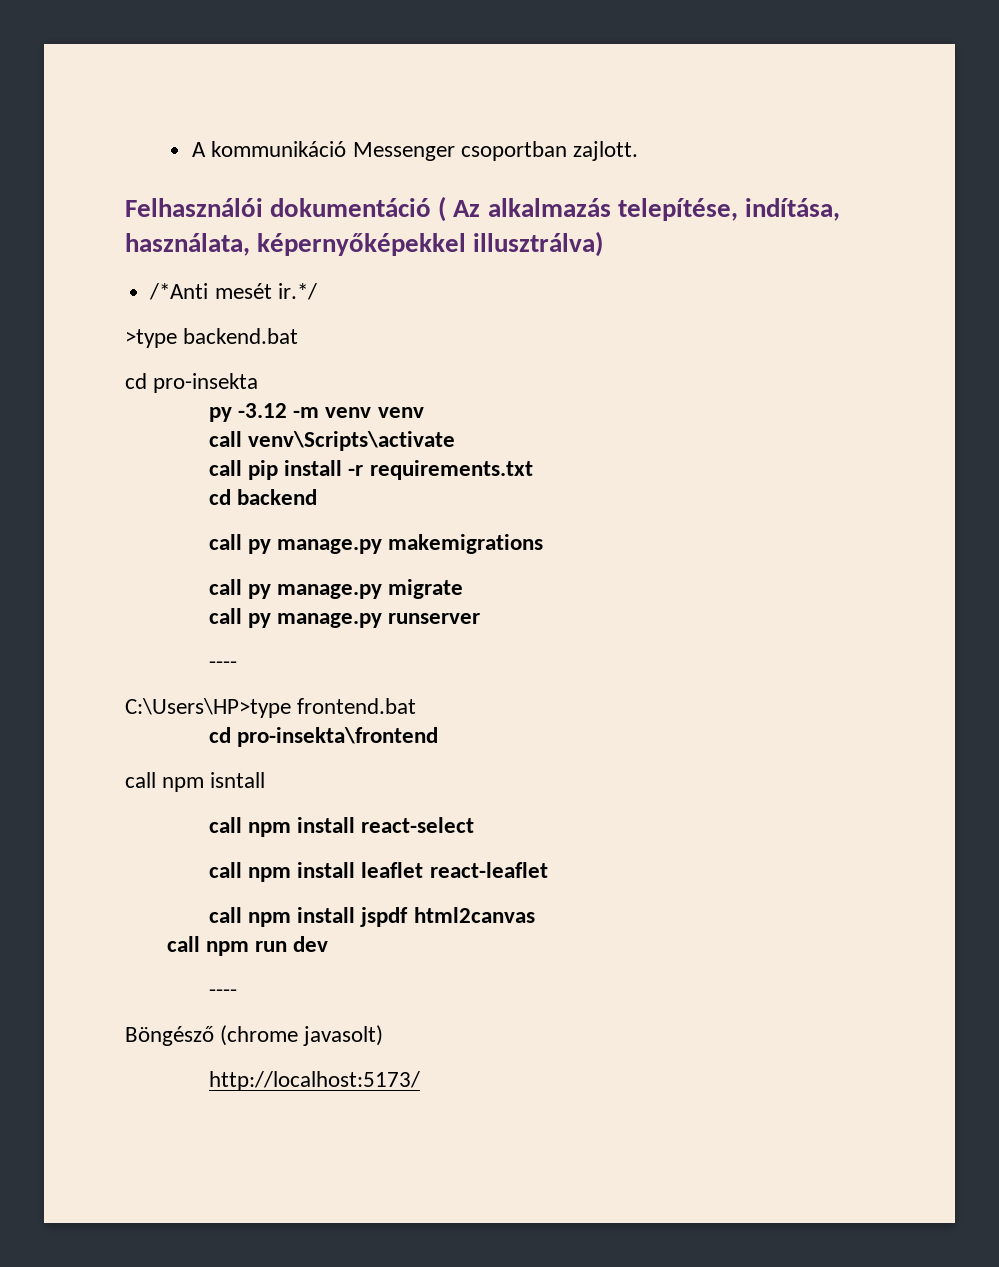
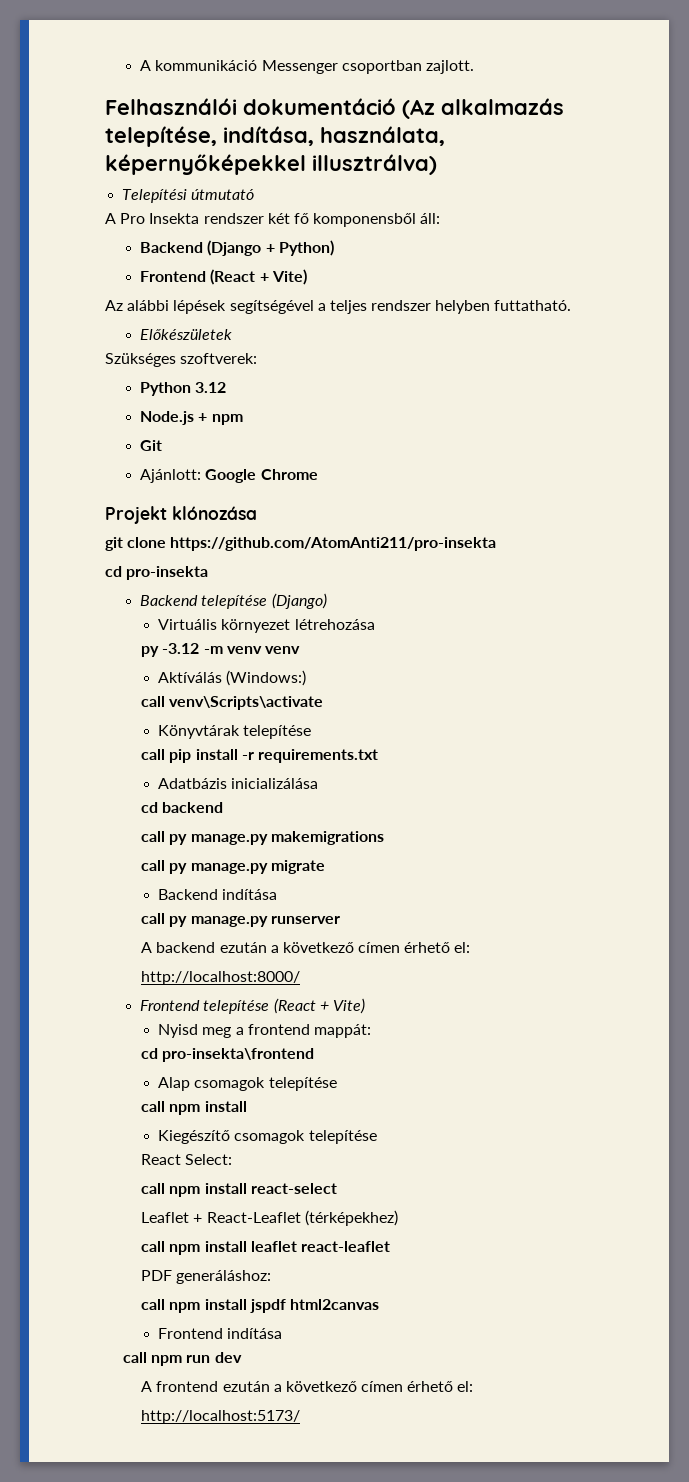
[438,196,481,222] ( Az -> [402,99,435,119] (Az
[149,283,317,300] [125,328,299,348] [125,373,259,393] /*Anti mesét ir.*/ // >type backend.bat // cd pro-insekta -> [122,189,255,203] [105,213,441,227] [140,240,334,256] [140,269,307,285] [105,300,572,314] [140,329,233,340] [105,353,258,367] [140,382,227,396] [140,411,243,425] [140,440,163,451] [140,469,318,483] [105,506,257,524] [105,537,497,551] [105,566,209,580] [140,593,327,609] [158,619,375,633] Telepítési útmutató // A Pro Insekta rendszer két fő komponensből áll: // Backend (Django + Python) // Frontend (React + Vite) // Az alábbi lépések segítségével a teljes rendszer helyben futtatható. // Előkészületek // Szükséges szoftverek: // Python 3.12 // Node.js + npm // Git // Ajánlott: Google Chrome // Projekt klónozása // git clone https://github.com/AtomAnti211/pro-insekta // cd pro-insekta // Backend telepítése (Django) // Virtuális környezet létrehozása
(424, 412) none -> [158,670,307,686] // Aktíválás (Windows:)
(455, 441) none -> [158,725,312,739] // Könyvtárak telepítése
(533, 470) none -> [158,778,319,789] // Adatbázis inicializálása
(464, 589) none -> [158,889,278,900] // Backend indítása
[208,661,237,669] [125,698,417,718] ---- // C:\Users\HP>type frontend.bat -> [141,942,471,953] [141,971,301,985] [140,998,365,1014] [158,1024,371,1038] A backend ezután a következő címen érhető el: // http://localhost:8000/ // Frontend telepítése (React + Vite) // Nyisd meg a frontend mappát:
[125,772,266,792] // call npm isntall -> [158,1077,337,1091] [141,1101,247,1115] [158,1130,377,1144] [141,1154,233,1165] // Alap csomagok telepítése // call npm install // Kiegészítő csomagok telepítése // React Select:
(475, 825) none -> [141,1210,398,1226] // Leaflet + React-Leaflet (térképekhez)
(548, 870) none -> [141,1270,272,1284] // PDF generáláshoz:
(535, 915) none -> [158,1328,283,1339] // Frontend indítása
[208,989,237,997] [125,1025,384,1046] ---- // Böngésző (chrome javasolt) -> [141,1381,474,1392] A frontend ezután a következő címen érhető el:

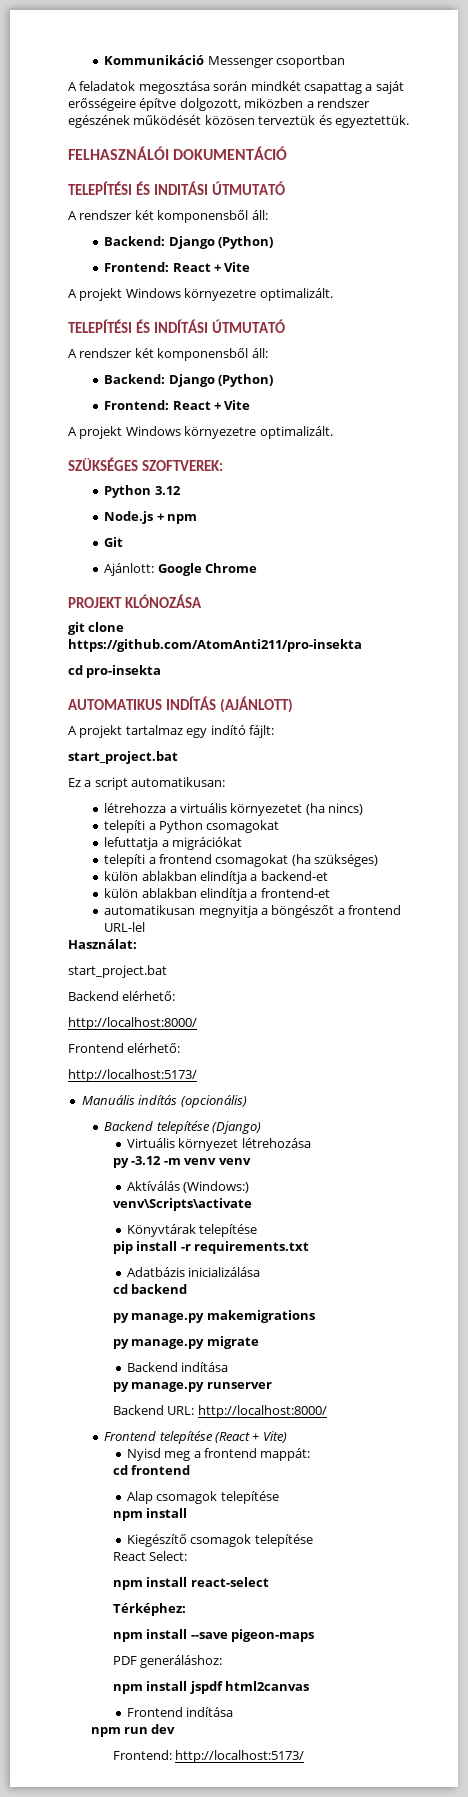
[140,60,258,71] A kommunikáció -> [104,55,205,65] Kommunikáció
[425,60,474,74] [105,98,564,119] [105,126,445,147] [105,154,437,175] [122,189,255,203] [105,213,441,227] [140,240,334,256] [140,269,307,285] [105,300,572,314] [140,329,233,340] [105,353,258,367] zajlott. // Felhasználói dokumentáció (Az alkalmazás telepítése, indítása, használata, képernyőképekkel illusztrálva) // Telepítési útmutató // A Pro Insekta rendszer két fő komponensből áll: // Backend (Django + Python) // Frontend (React + Vite) // Az alábbi lépések segítségével a teljes rendszer helyben futtatható. // Előkészületek // Szükséges szoftverek: -> [68,81,404,94] [68,98,370,111] [68,115,409,128] [68,146,288,160] [68,181,286,195] [68,210,268,223] [104,236,274,249] [104,262,251,272] [68,288,333,301] [68,319,286,333] [68,348,268,361] [104,374,274,387] [104,400,251,410] [68,426,333,439] [68,457,223,471] // A feladatok megosztása során mindkét csapattag a saját erősségeire építve dolgozott, miközben a rendszer egészének működését közösen terveztük és egyeztettük. // FELHASZNÁLÓI DOKUMENTÁCIÓ // TELEPÍTÉSI ÉS INDITÁSI ÚTMUTATÓ // A rendszer két komponensből áll: // Backend: Django (Python) // Frontend: React + Vite // A projekt Windows környezetre optimalizált. // TELEPÍTÉSI ÉS INDÍTÁSI ÚTMUTATÓ // A rendszer két komponensből áll: // Backend: Django (Python) // Frontend: React + Vite // A projekt Windows környezetre optimalizált. // SZÜKSÉGES SZOFTVEREK:
[105,506,257,524] Projekt klónozása -> [68,594,202,608] PROJEKT KLÓNOZÁSA
(209, 573) none -> [68,696,293,713] [68,725,274,738] [68,751,178,764] [68,777,226,790] [104,803,364,816] [104,820,280,833] [104,837,243,850] [104,854,379,867] [104,871,328,884] [104,888,330,901] [104,905,402,918] [104,922,146,932] [68,939,137,949] [68,965,167,978] [68,991,176,1001] [68,1017,197,1030] [68,1043,181,1053] [68,1069,197,1082] [81,1095,247,1108] // AUTOMATIKUS INDÍTÁS (AJÁNLOTT) // A projekt tartalmaz egy indító fájlt: // start_project.bat // Ez a script automatikusan: // létrehozza a virtuális környezetet (ha nincs) // telepíti a Python csomagokat // lefuttatja a migrációkat // telepíti a frontend csomagokat (ha szükséges) // külön ablakban elindítja a backend-et // külön ablakban elindítja a frontend-et // automatikusan megnyitja a böngészőt a frontend URL-lel // Használat: // start_project.bat // Backend elérhető: // http://localhost:8000/ // Frontend elérhető: // http://localhost:5173/ // Manuális indítás (opcionális)
[141,696,166,707] call -> (250, 1187) none
[141,749,166,760] call -> (258, 1230) none
[141,831,166,842] call -> (188, 1289) none
[141,860,166,871] call -> (315, 1316) none
[141,913,166,924] call -> (229, 1367) none
[141,942,471,953] A backend ezután a következő címen érhető el: // -> [113,1405,195,1415] Backend URL:
[162,1048,315,1062] pro-insekta\frontend -> [131,1465,191,1475] frontend
[141,1101,166,1112] call -> (279, 1497) none
[141,1183,166,1194] call -> (188, 1556) none
[141,1210,398,1226] [141,1241,390,1255] Leaflet + React-Leaflet (térképekhez) // call npm install leaflet react-leaflet -> [113,1603,187,1616] [113,1629,315,1642] Térképhez: // npm install --save pigeon-maps
[141,1299,166,1310] call -> (223, 1661) none
[123,1352,148,1363] call -> (234, 1712) none
[141,1381,474,1392] A frontend ezután a következő címen érhető el: // -> [113,1750,173,1760] Frontend:

